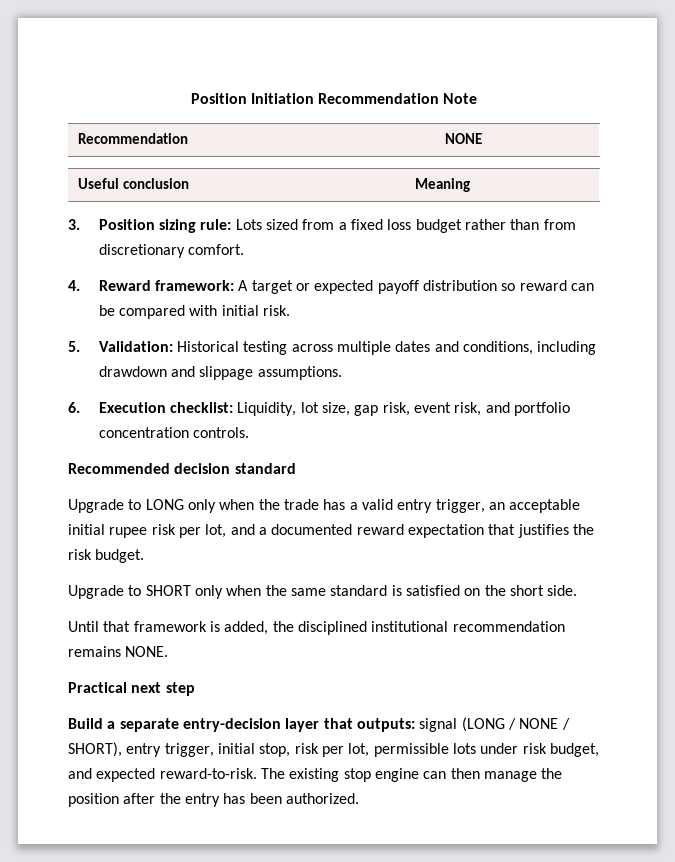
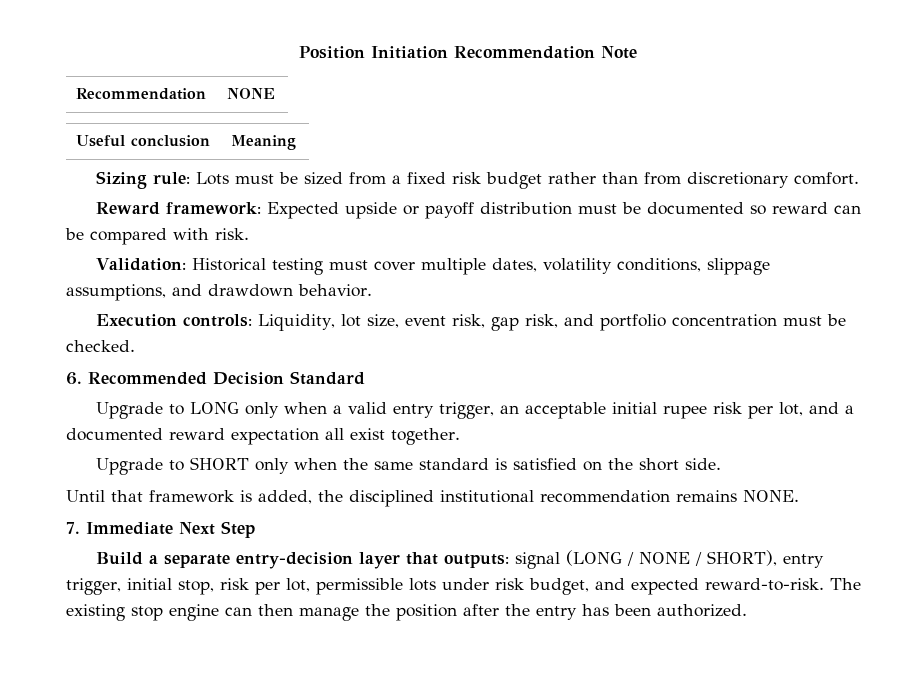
[68,219,262,233] 3. Position sizing rule: Lots -> [95,171,298,189] Sizing rule: Lots must be
[387,219,412,230] loss -> [451,172,481,184] risk
[68,280,80,291] 4. -> (859, 178) none
[238,280,497,294] A target or expected payoff distribution -> [266,202,744,219] Expected upside or payoff distribution must be documented
[221,305,259,316] initial -> (209, 234) none
[68,341,80,352] 5. -> (249, 234) none
[291,341,597,355] [98,366,342,380] [68,402,570,416] [98,427,250,438] [68,463,296,474] across multiple dates and conditions, including drawdown and slippage assumptions. // 6. Execution checklist: Liquidity, lot size, gap risk, event risk, and portfolio concentration controls. // Recommended decision standard -> [328,258,770,275] [66,284,372,301] [95,314,846,331] [66,340,135,352] [66,371,365,385] must cover multiple dates, volatility conditions, slippage assumptions, and drawdown behavior. // Execution controls: Liquidity, lot size, event risk, gap risk, and portfolio concentration must be checked. // 6. Recommended Decision Standard
[258,499,346,510] the trade has -> (327, 408) none
[488,524,594,538] [68,549,145,563] that justifies the risk budget. -> [325,428,460,445] all exist together.
[68,682,195,696] Practical next step -> [66,521,255,538] 7. Immediate Next Step

